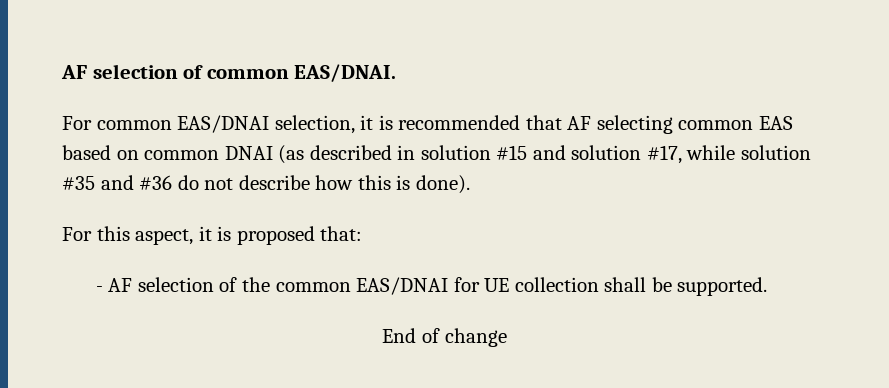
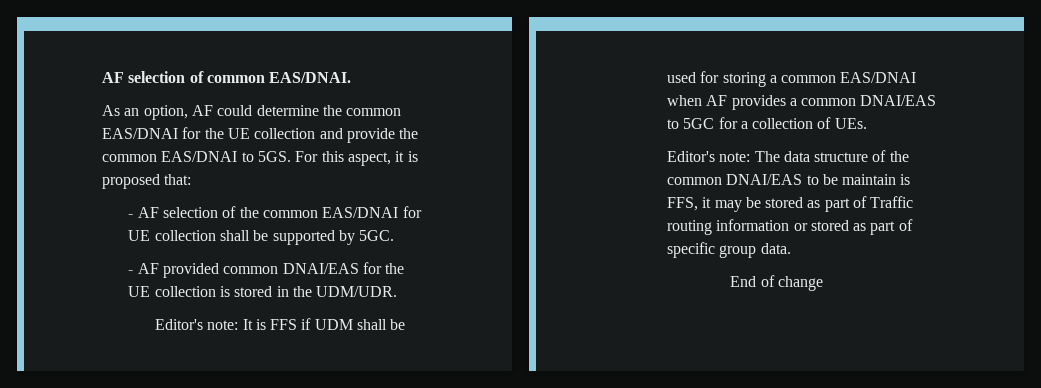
[62,115,793,134] [62,145,811,164] [62,175,470,194] For common EAS/DNAI selection, it is recommended that AF selecting common EAS based on common DNAI (as described in solution #15 and solution #17, while solution #35 and #36 do not describe how this is done). // -> [102,105,402,120] [102,127,419,143] [102,151,291,162] As an option, AF could determine the common EAS/DNAI for the UE collection and provide the common EAS/DNAI to 5GS.
[677,277,768,296] supported. -> [272,230,395,245] [128,262,405,278] [128,286,398,297] [154,318,406,330] [666,71,917,87] [666,95,937,110] [666,117,867,129] [666,150,909,162] [666,174,911,185] [666,196,914,212] [666,219,913,235] [666,242,791,258] supported by 5GC. // - AF provided common DNAI/EAS for the UE collection is stored in the UDM/UDR. // Editor's note: It is FFS if UDM shall be used for storing a common EAS/DNAI when AF provides a common DNAI/EAS to 5GC for a collection of UEs. // Editor's note: The data structure of the common DNAI/EAS to be maintain is FFS, it may be stored as part of Traffic routing information or stored as part of specific group data.

